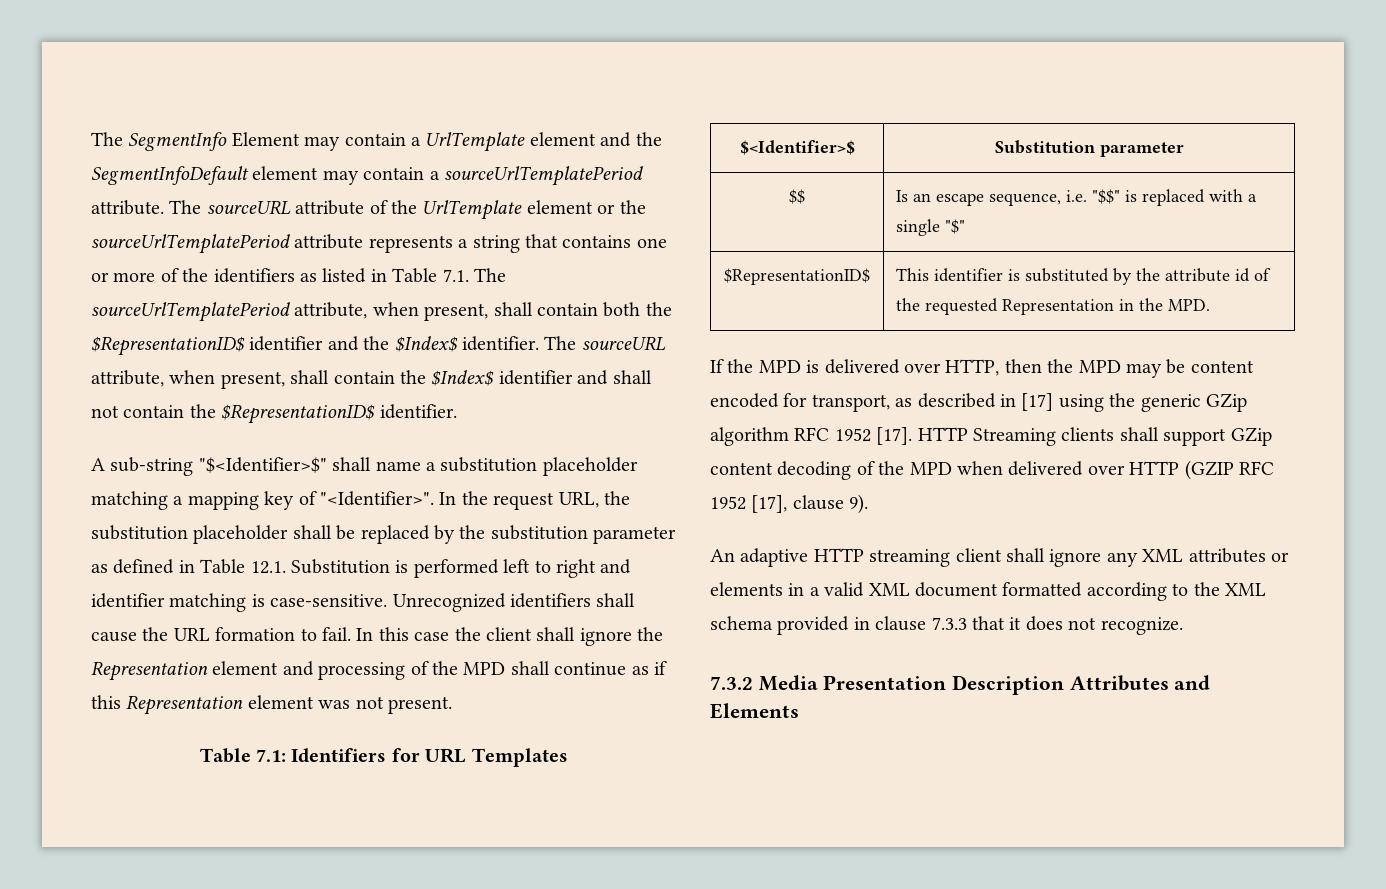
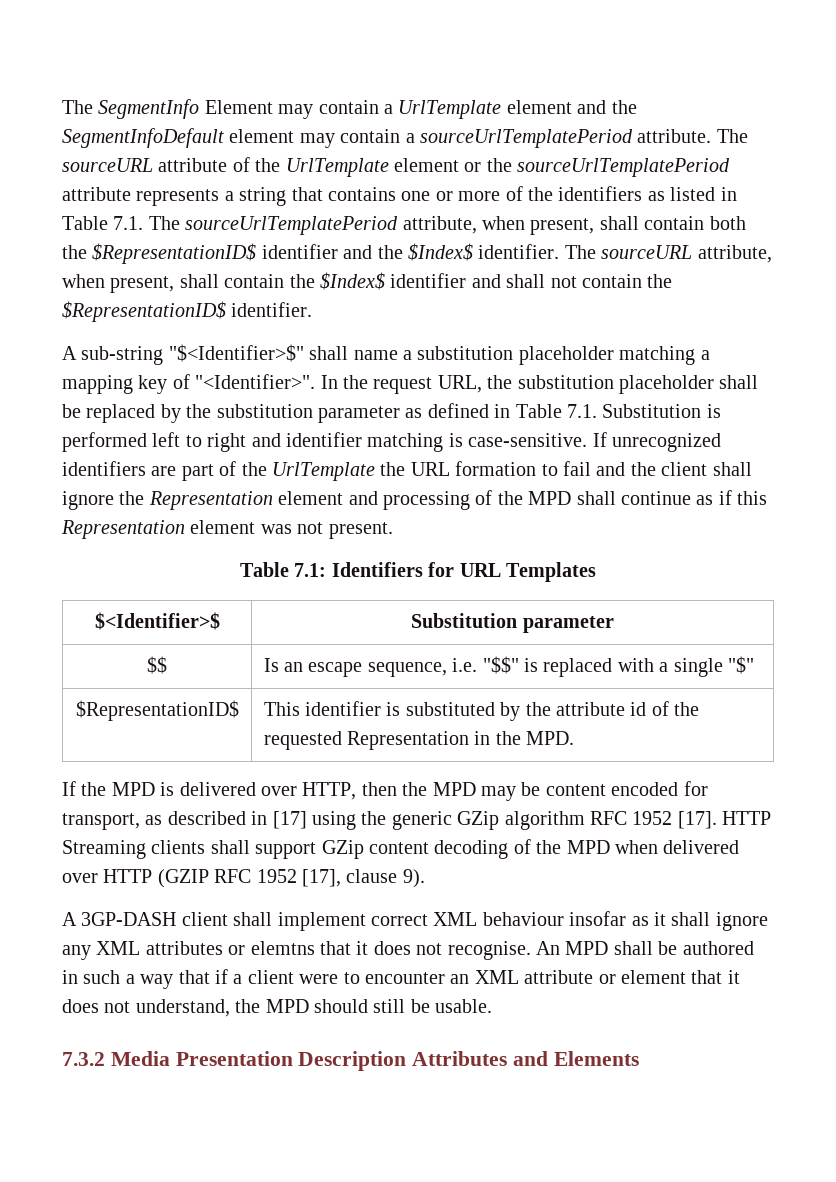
[250,561,286,574] 12.1. -> [566,404,597,418] 7.1.
[392,593,636,612] [91,627,450,642] Unrecognized identifiers shall cause the URL formation to fail. In this case -> [592,432,721,452] [62,461,626,481] If unrecognized identifiers are part of the UrlTemplate the URL formation to fail and
[710,548,1002,567] An adaptive HTTP streaming client -> [62,911,666,931] A 3GP-DASH client shall implement correct XML behaviour insofar as it
[710,582,1266,601] [710,616,1183,635] elements in a valid XML document formatted according to the XML schema provided in clause 7.3.3 that it does not recognize. -> [250,941,754,960] [62,969,740,989] [62,999,493,1017] elemtns that it does not recognise. An MPD shall be authored in such a way that if a client were to encounter an XML attribute or element that it does not understand, the MPD should still be usable.

